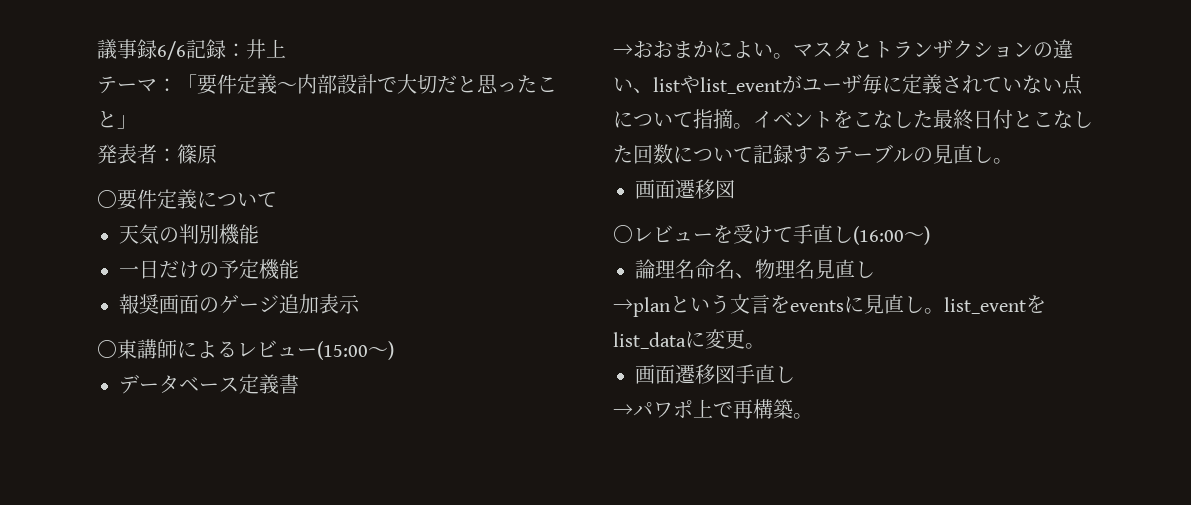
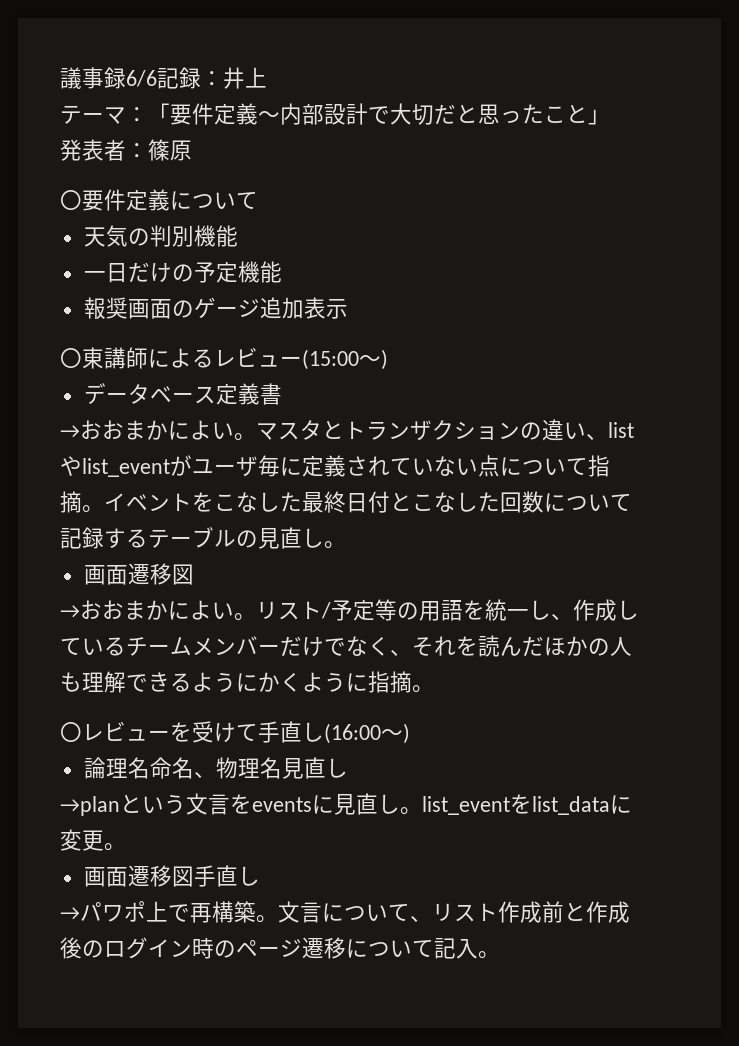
(735, 189) none -> [60,599,639,621] [60,635,632,657] [60,671,434,693] // →おおまかによい。リスト/予定等の用語を統一し、作成しているチームメンバーだけでなく、それを読んだほかの人も理解できるようにかくように指摘。
(813, 416) none -> [278,901,630,923] [60,937,500,959] 文言について、リスト作成前と作成後のログイン時のページ遷移について記入。

